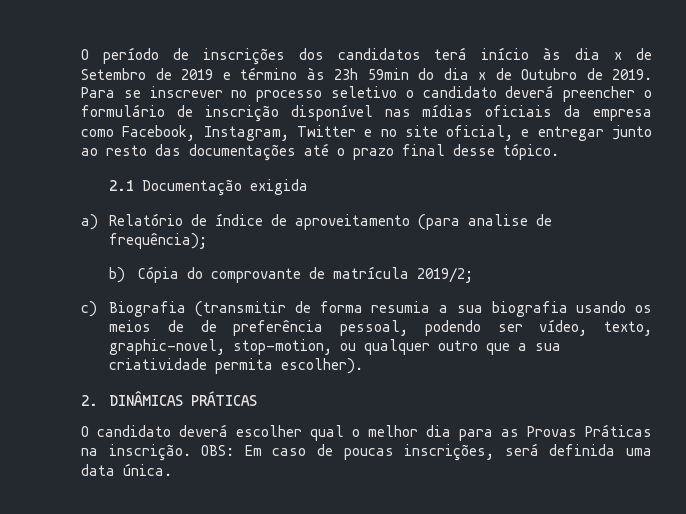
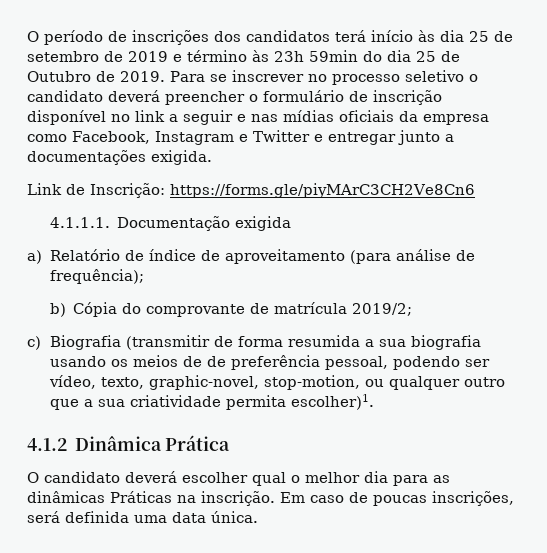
[614,48,652,60] [81,68,146,80] x de Setembro -> [469,31,513,42] [27,51,99,62] 25 de setembro
[478,72,486,80] x -> [416,51,436,62] 25
(373, 112) none -> [111,110,246,125] no link a seguir e
[203,125,652,141] [81,143,559,161] [109,180,135,191] Instagram, Twitter e no site oficial, e entregar junto ao resto das documentações até o prazo final desse tópico. // 2.1 -> [154,130,454,145] [27,150,212,165] [27,183,475,198] [49,217,110,228] Instagram e Twitter e entregar junto a documentações exigida. // Link de Inscrição: https://forms.gle/piyMArC3CH2Ve8Cn6 // 4.1.1.1.
[468,214,529,226] analise -> [395,249,451,261] análise
[371,301,431,313] resumia -> [287,335,360,347] resumida
[281,358,364,374] [81,391,258,406] escolher). // 2. DINÂMICAS PRÁTICAS -> [290,394,374,410] [27,435,231,451] escolher)1. // 4.1.2 Dinâmica Prática
[527,426,577,437] Provas -> [27,491,105,503] dinâmicas
[201,445,235,456] OBS: -> (275, 498) none

